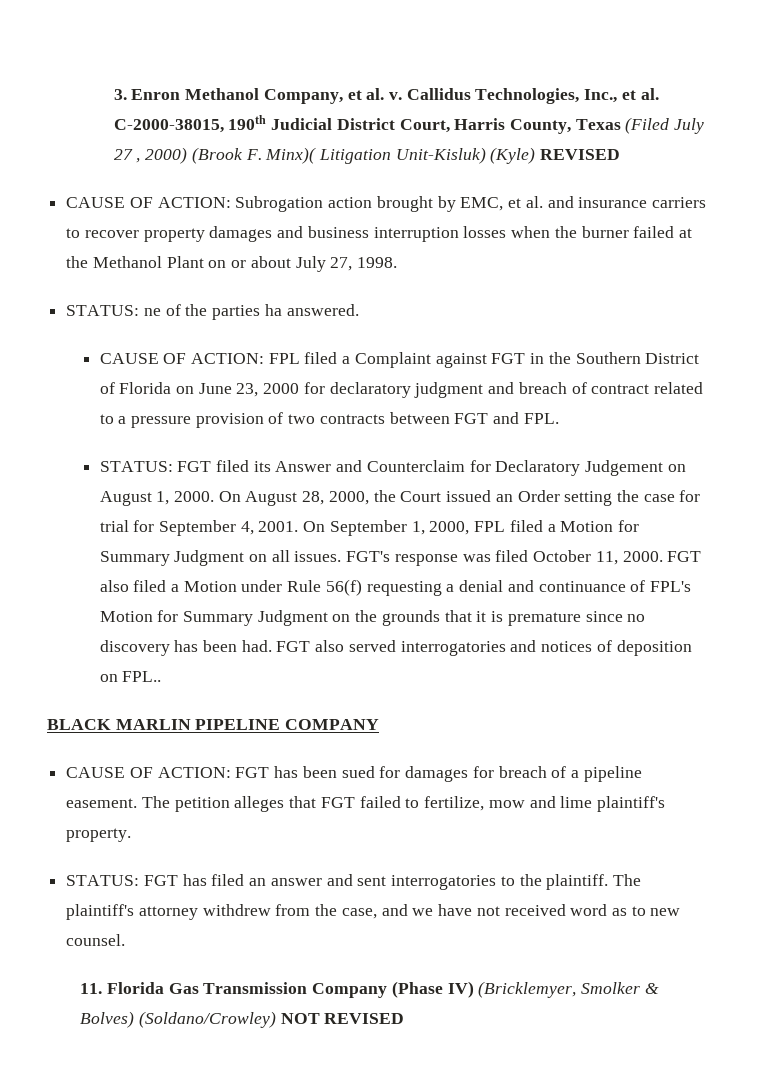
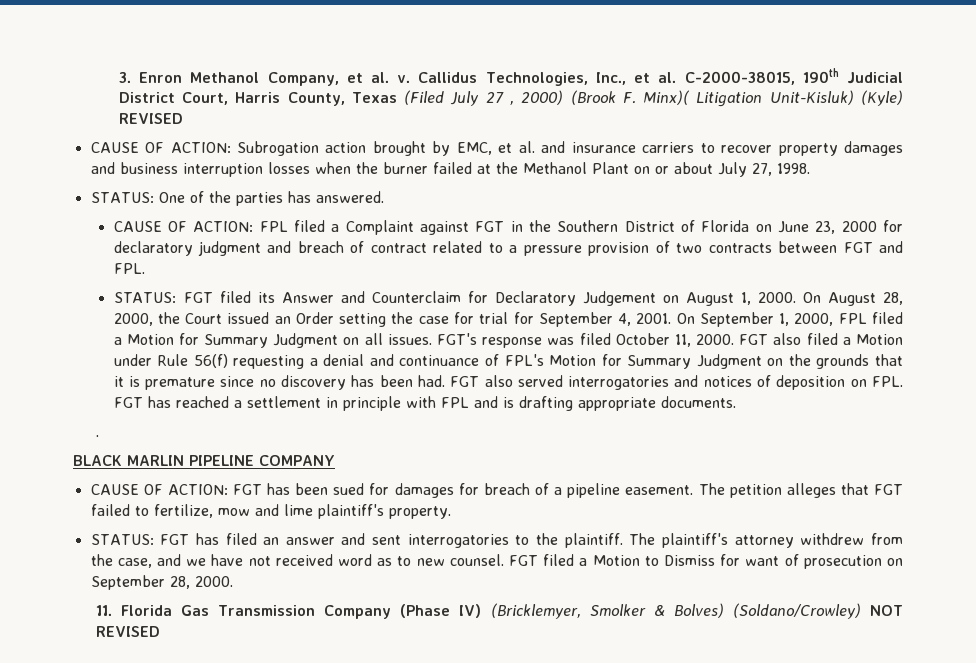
[143,308,161,316] ne -> [158,192,185,203] One
[264,304,282,316] ha -> [287,191,311,203] has
[122,671,162,682] FPL.. -> [872,376,903,387] [113,396,736,411] [95,435,99,437] FPL. FGT has reached a settlement in principle with FPL and is drafting appropriate documents. // .
(126, 940) none -> [508,554,904,569] [90,575,233,590] FGT filed a Motion to Dismiss for want of prosecution on September 28, 2000.

